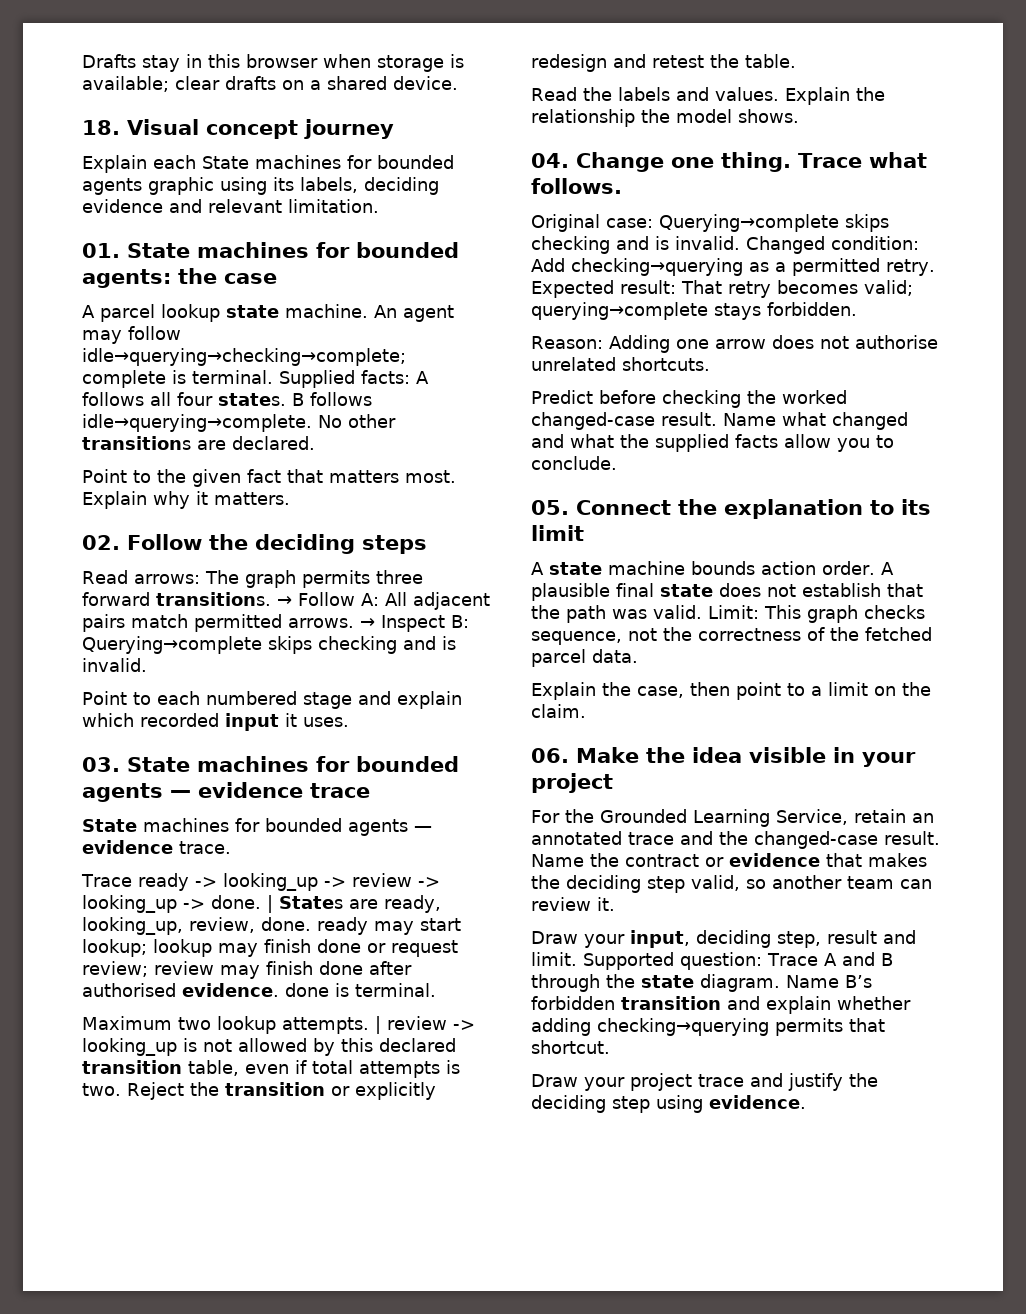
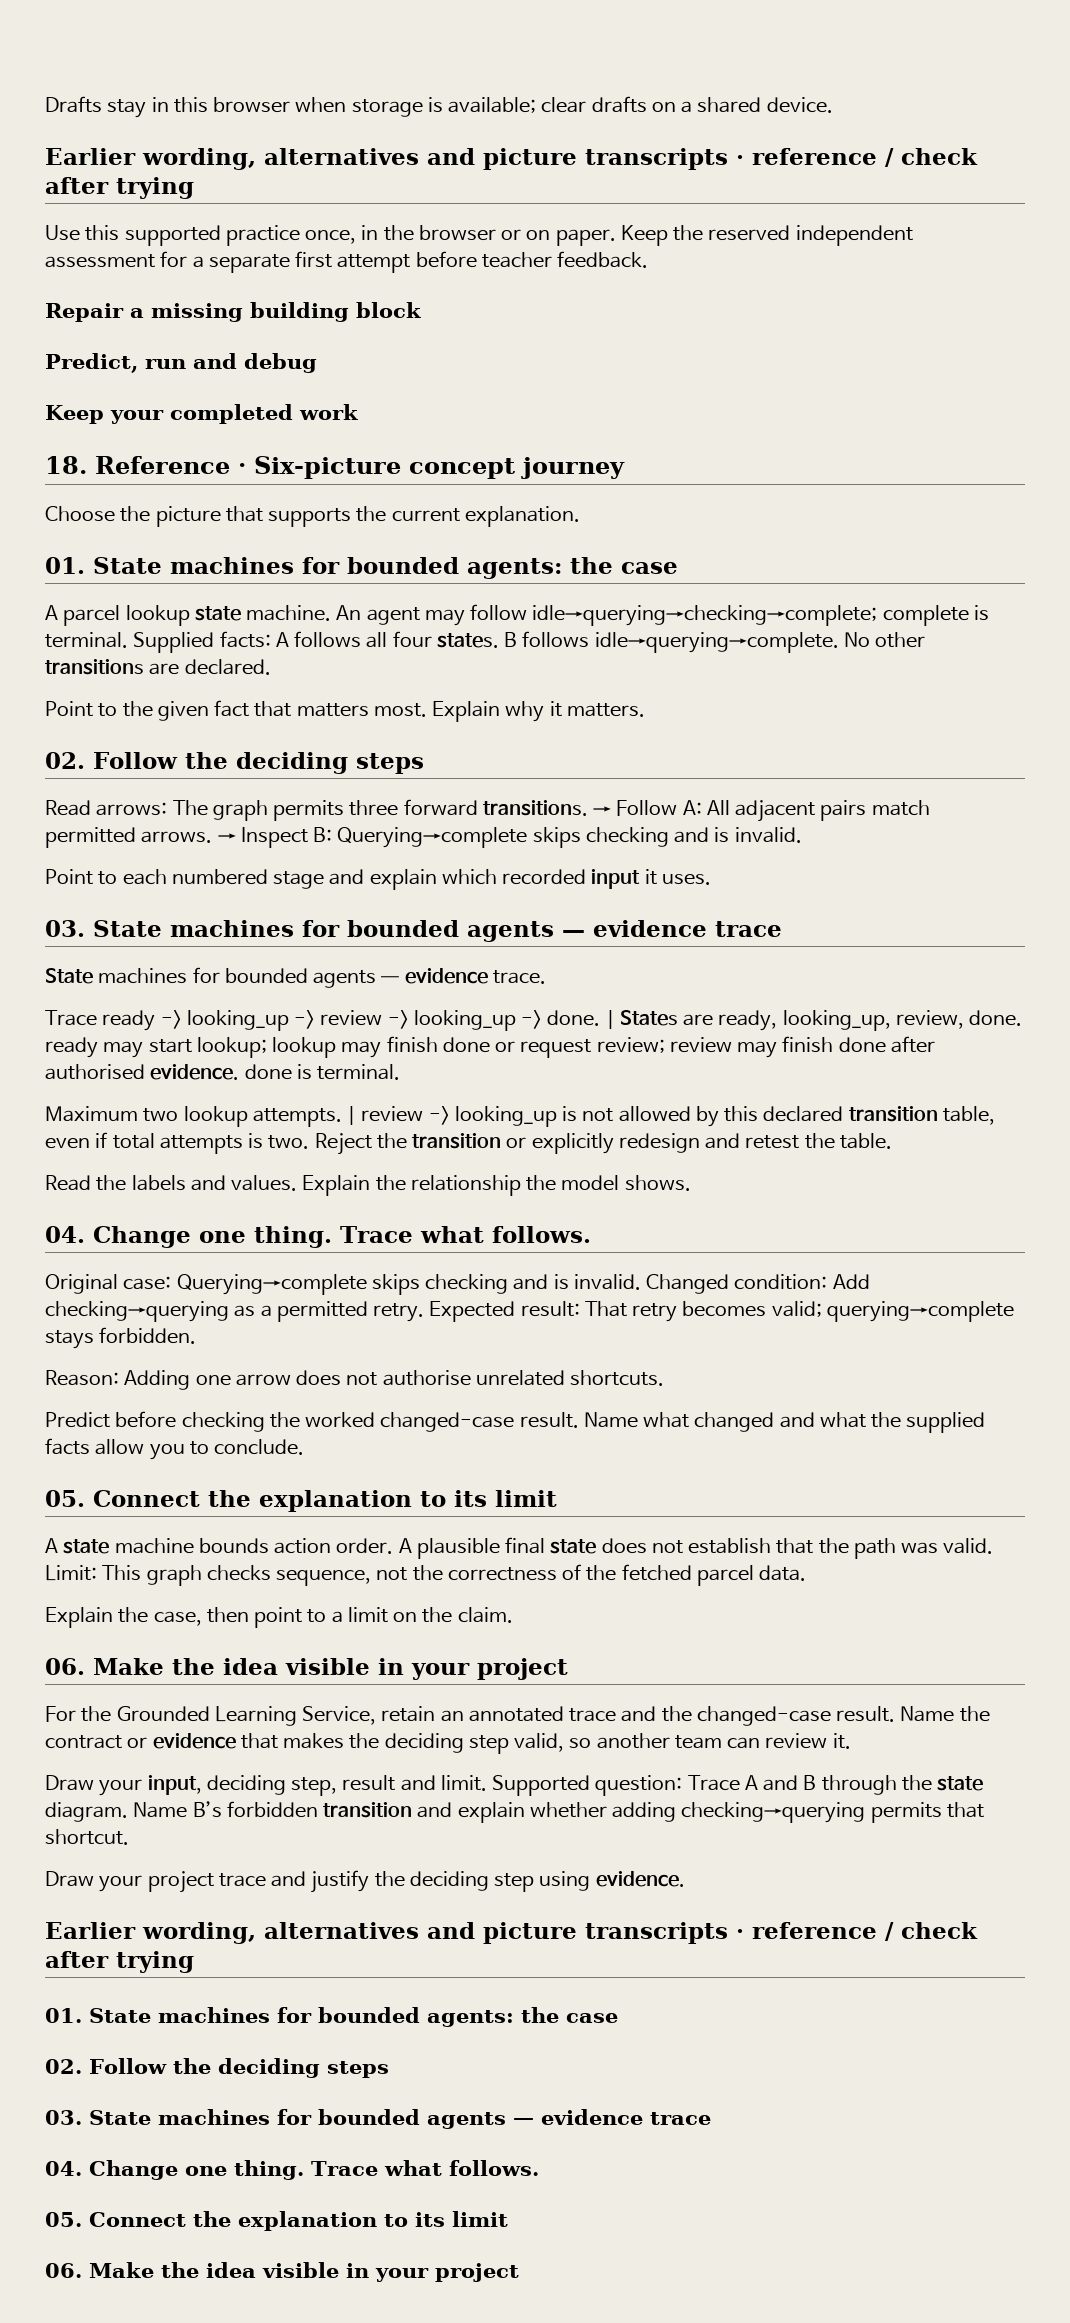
[82,119,394,139] [82,155,454,173] [82,177,439,195] [82,199,379,213] 18. Visual concept journey // Explain each State machines for bounded agents graphic using its labels, deciding evidence and relevant limitation. -> [45,148,978,170] [45,177,194,199] [45,225,913,246] [45,251,649,273] [45,302,421,322] [45,353,317,373] [45,404,358,424] [45,456,625,479] [45,506,580,527] Earlier wording, alternatives and picture transcripts · reference / check after trying // Use this supported practice once, in the browser or on paper. Keep the reserved independent assessment for a separate first attempt before teacher feedback. // Repair a missing building block // Predict, run and debug // Keep your completed work // 18. Reference · Six-picture concept journey // Choose the picture that supports the current explanation.
(806, 1102) none -> [45,1922,978,1944] [45,1951,194,1973] [45,2007,618,2027] [45,2058,389,2078] [45,2109,711,2129] [45,2160,539,2180] [45,2211,508,2231] [45,2262,519,2282] // Earlier wording, alternatives and picture transcripts · reference / check after trying // 01. State machines for bounded agents: the case // 02. Follow the deciding steps // 03. State machines for bounded agents — evidence trace // 04. Change one thing. Trace what follows. // 05. Connect the explanation to its limit // 06. Make the idea visible in your project

